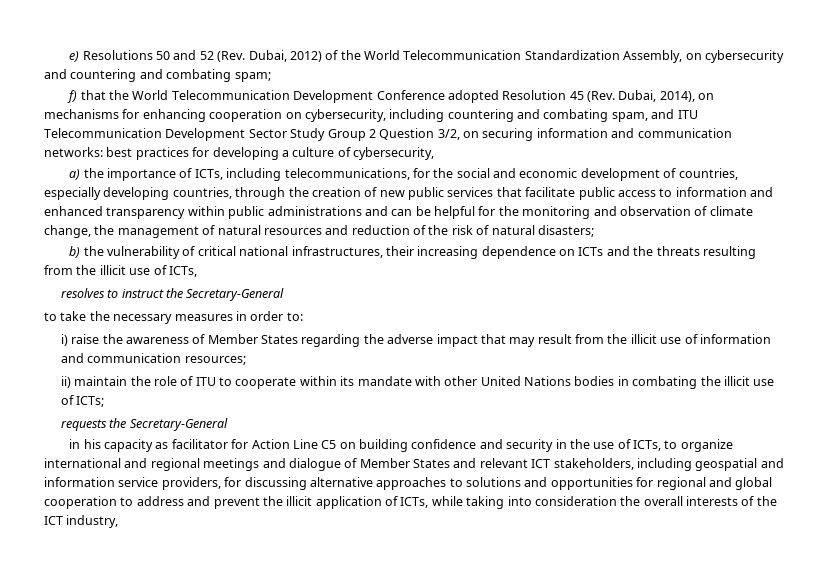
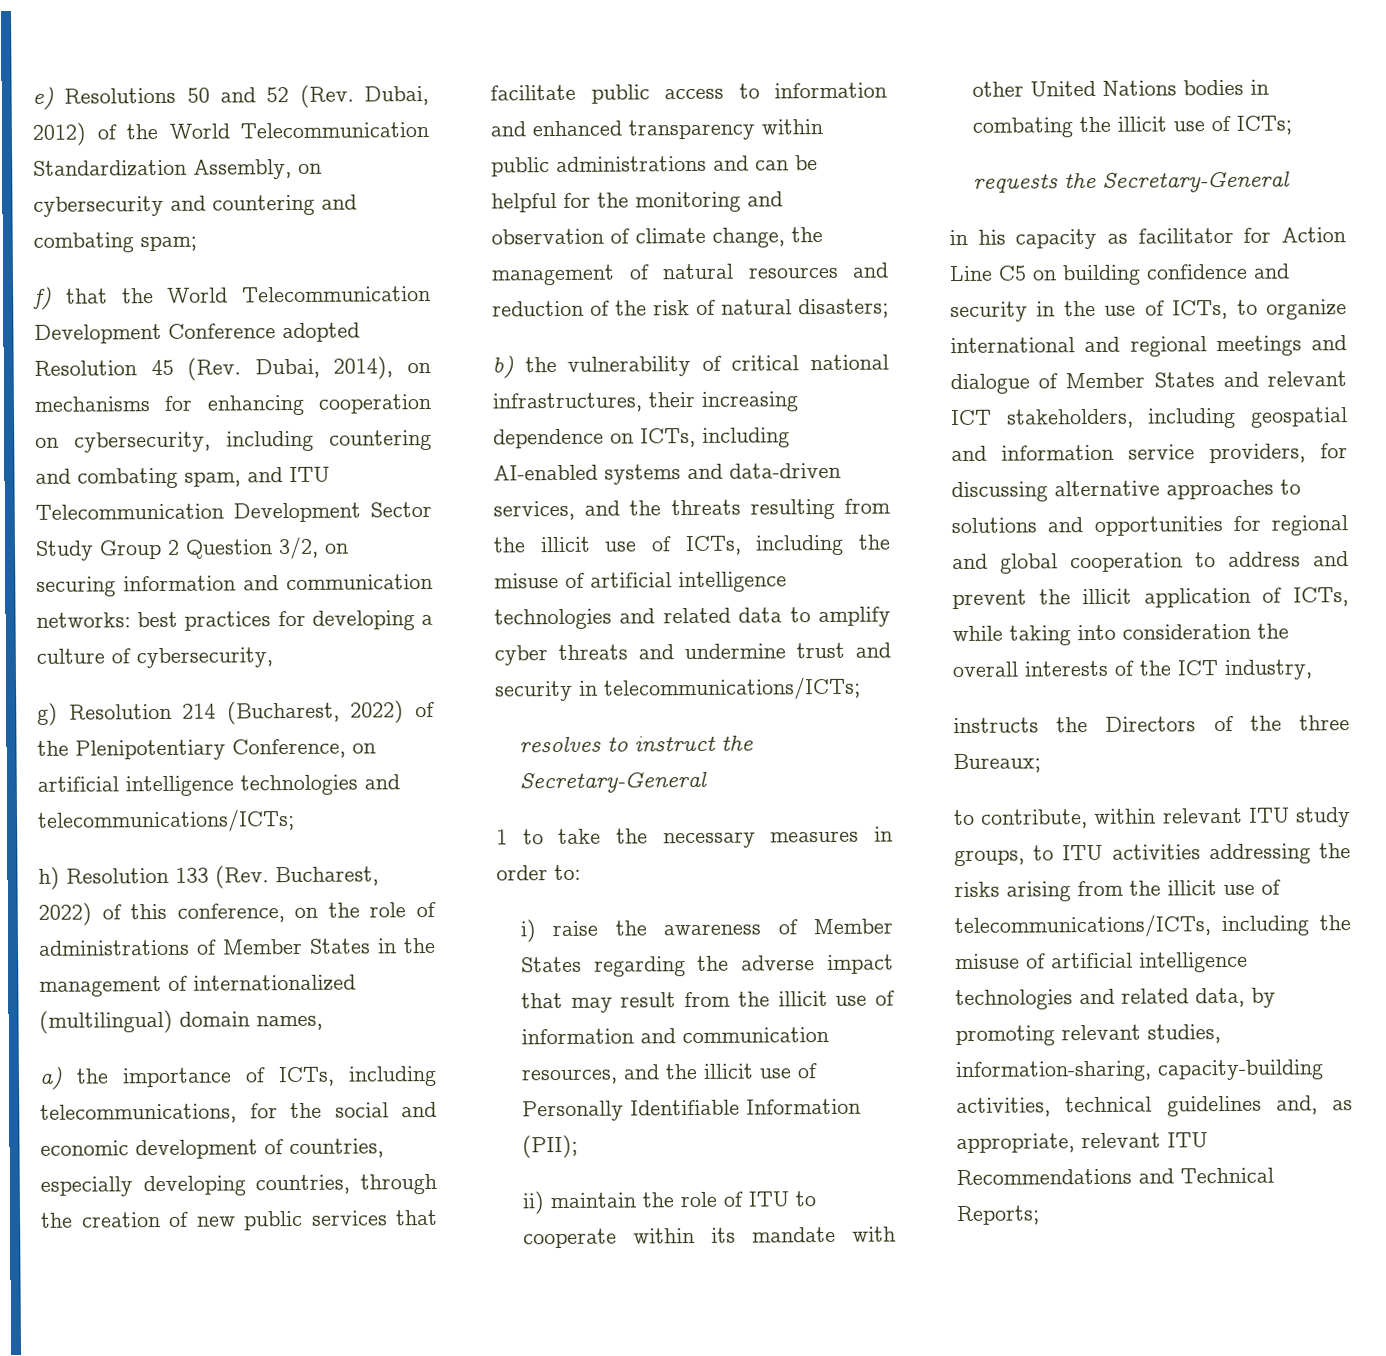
(434, 153) none -> [37,700,435,726] [37,738,376,761] [37,774,400,797] [37,808,295,833] [38,865,379,890] [38,901,436,926] [38,937,436,956] [39,974,356,997] [39,1009,323,1034] // g) Resolution 214 (Bucharest, 2022) of the Plenipotentiary Conference, on artificial intelligence technologies and telecommunications/ICTs; // h) Resolution 133 (Rev. Bucharest, 2022) of this conference, on the role of administrations of Member States in the management of internationalized (multilingual) domain names,
[578,247,604,256] ICTs -> [640,427,790,448] [493,462,841,485] [493,500,575,521] ICTs, including AI-enabled systems and data-driven services,
(197, 271) none -> [755,534,891,556] [494,571,787,593] [494,606,891,630] [494,642,891,666] [495,676,861,702] including the misuse of artificial intelligence technologies and related data to amplify cyber threats and undermine trust and security in telecommunications/ICTs;
(285, 294) none -> [496,829,508,845] 1
[184,356,246,365] resources; -> [520,1063,818,1085] [521,1098,861,1122] [521,1134,578,1159] resources, and the illicit use of Personally Identifiable Information (PII);
(119, 521) none -> [953,715,1350,734] [953,753,1041,774] [953,807,1351,829] [954,843,1351,867] [954,879,1281,902] [954,914,1351,939] [955,951,1248,973] [955,987,1276,1011] [955,1024,1221,1047] [955,1059,1324,1083] [956,1095,1353,1118] [956,1132,1208,1154] [956,1167,1274,1186] [956,1205,1040,1226] // instructs the Directors of the three Bureaux; // to contribute, within relevant ITU study groups, to ITU activities addressing the risks arising from the illicit use of telecommunications/ICTs, including the misuse of artificial intelligence technologies and related data, by promoting relevant studies, information-sharing, capacity-building activities, technical guidelines and, as appropriate, relevant ITU Recommendations and Technical Reports;

